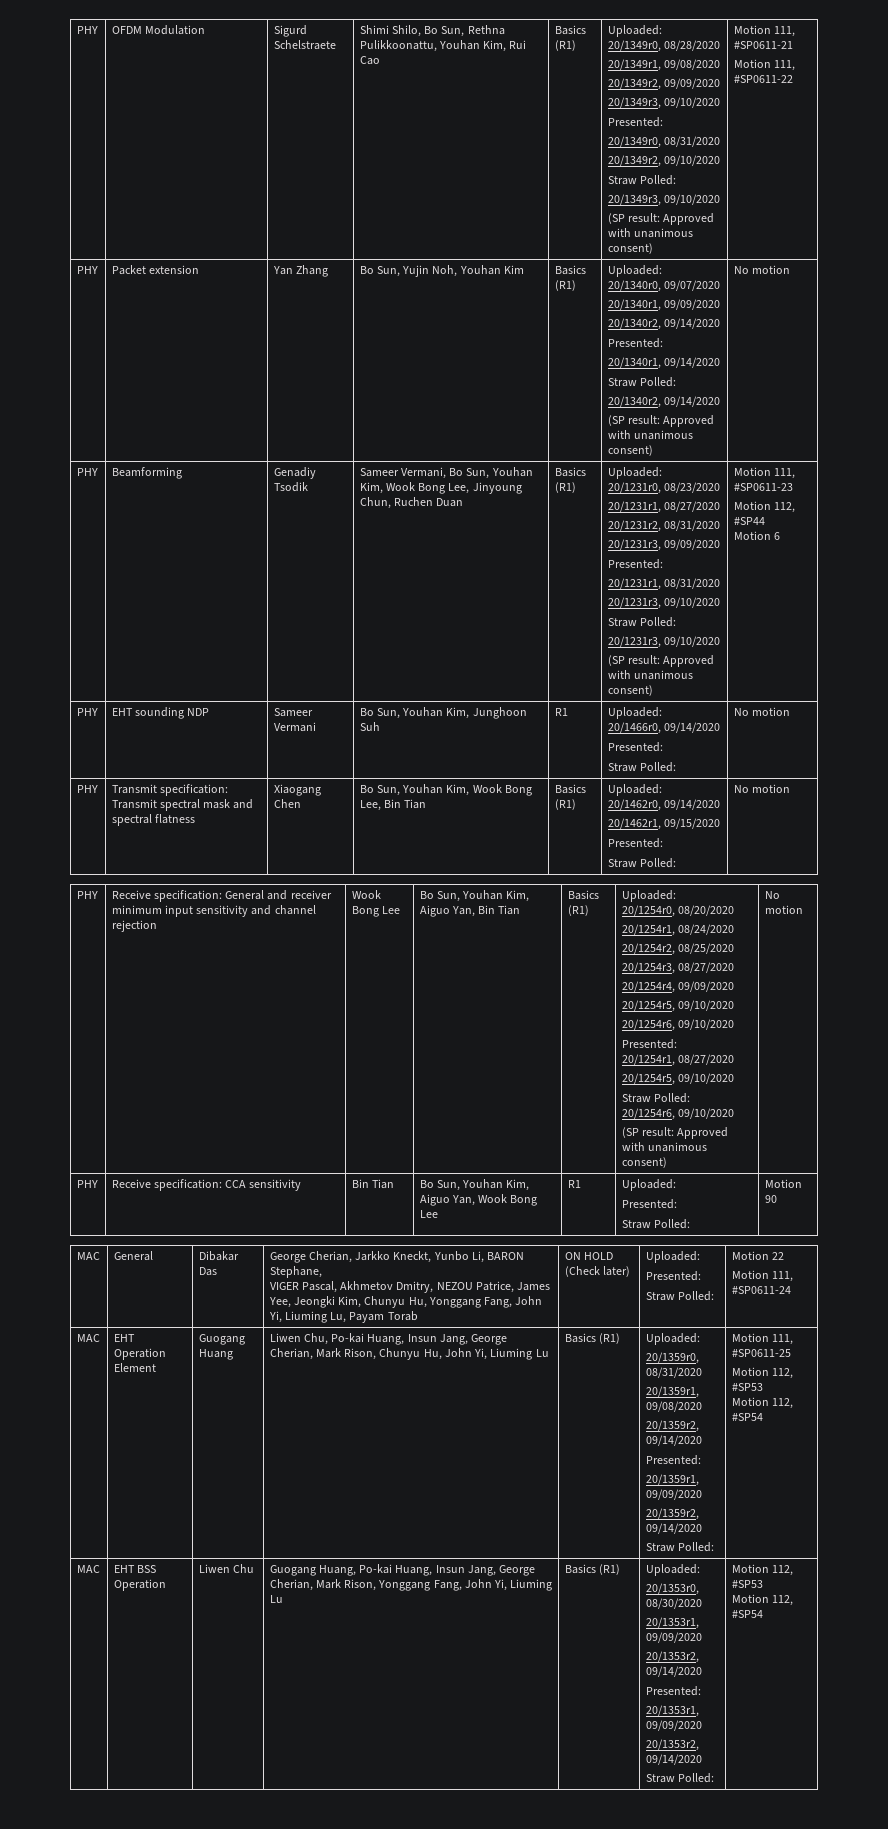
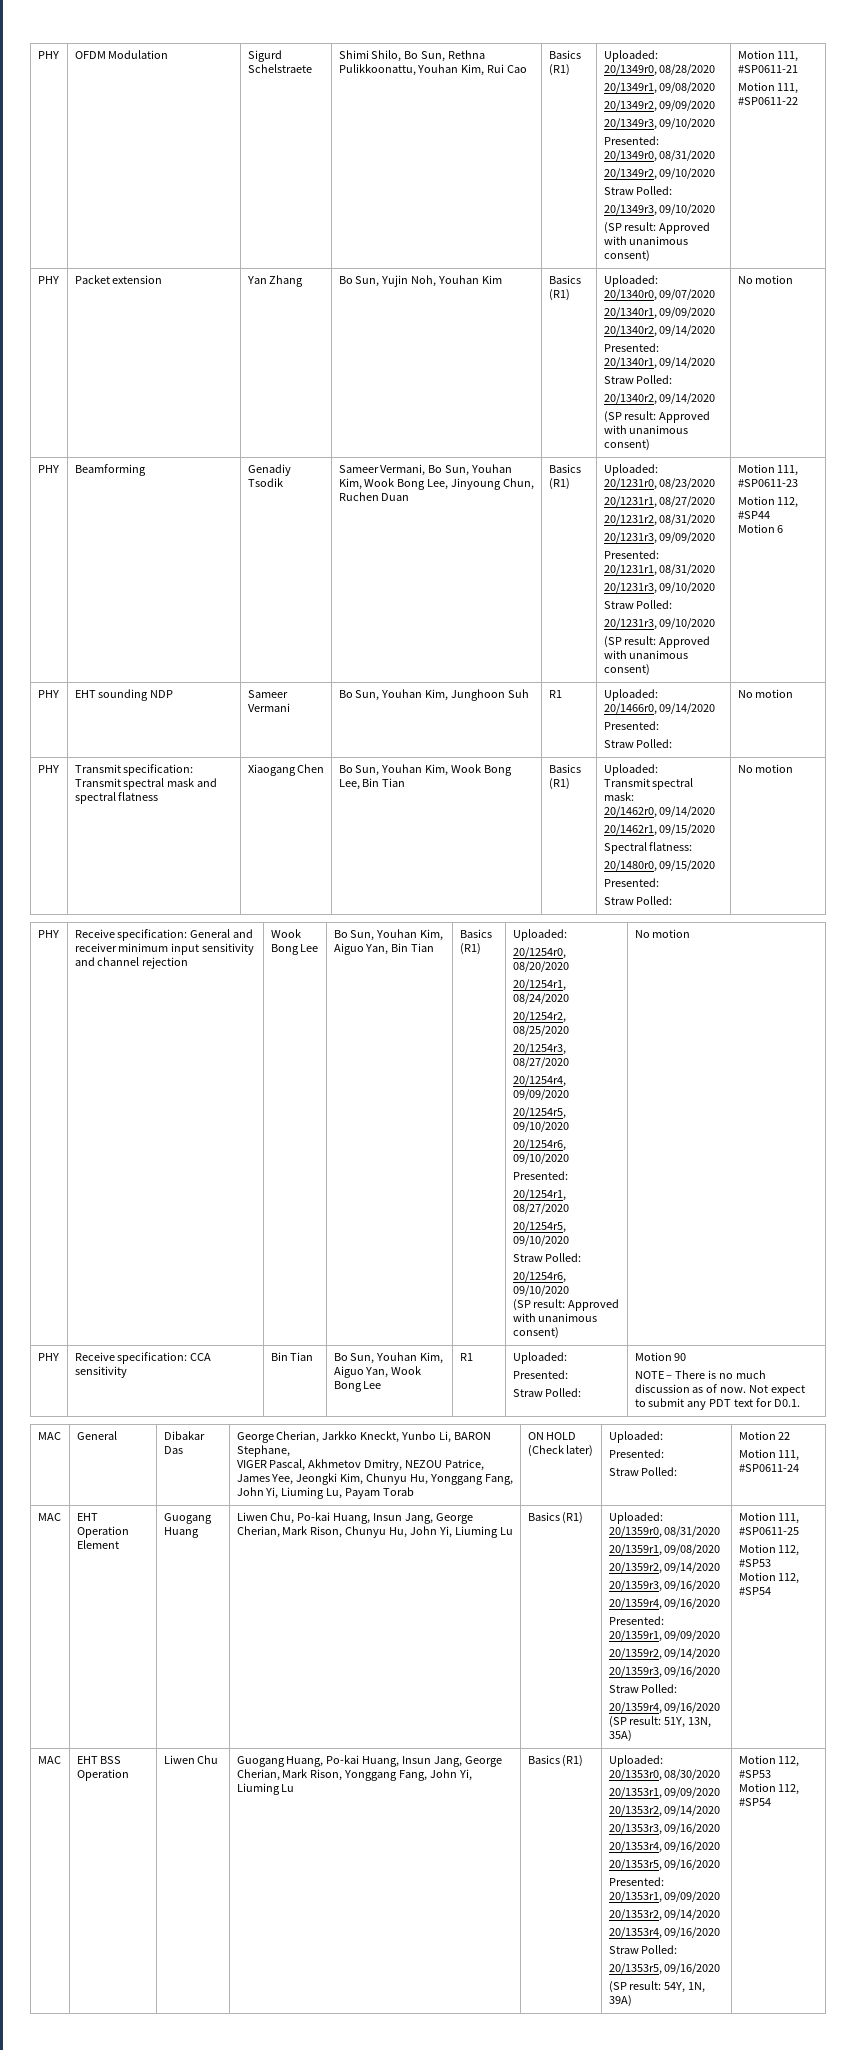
(662, 790) none -> [603,778,694,790] [603,792,634,801] // Transmit spectral mask:
(720, 823) none -> [603,842,693,854] [603,860,716,872] // Spectral flatness: // 20/1480r0, 09/15/2020
(777, 1199) none -> [634,1370,767,1379] [634,1384,806,1396] [634,1398,801,1410] // NOTE – There is no much discussion as of now. Not expect to submit any PDT text for D0.1.
(702, 1440) none -> [608,1580,721,1592] [608,1598,721,1610] // 20/1359r3, 09/16/2020 // 20/1359r4, 09/16/2020
[645,1542,714,1552] // Straw Polled: -> [608,1666,721,1678] [608,1684,678,1693] [608,1702,721,1714] [608,1716,712,1728] [608,1730,632,1742] // 20/1359r3, 09/16/2020 // Straw Polled: // 20/1359r4, 09/16/2020 (SP result: 51Y, 13N, 35A)
(702, 1671) none -> [608,1823,721,1835] [608,1841,721,1853] [608,1859,721,1871] // 20/1353r3, 09/16/2020 // 20/1353r4, 09/16/2020 // 20/1353r5, 09/16/2020
[645,1773,714,1783] // Straw Polled: -> [608,1927,721,1939] [608,1945,678,1954] [608,1963,721,1975] [608,1981,706,1993] [608,1995,632,2007] // 20/1353r4, 09/16/2020 // Straw Polled: // 20/1353r5, 09/16/2020 // (SP result: 54Y, 1N, 39A)

